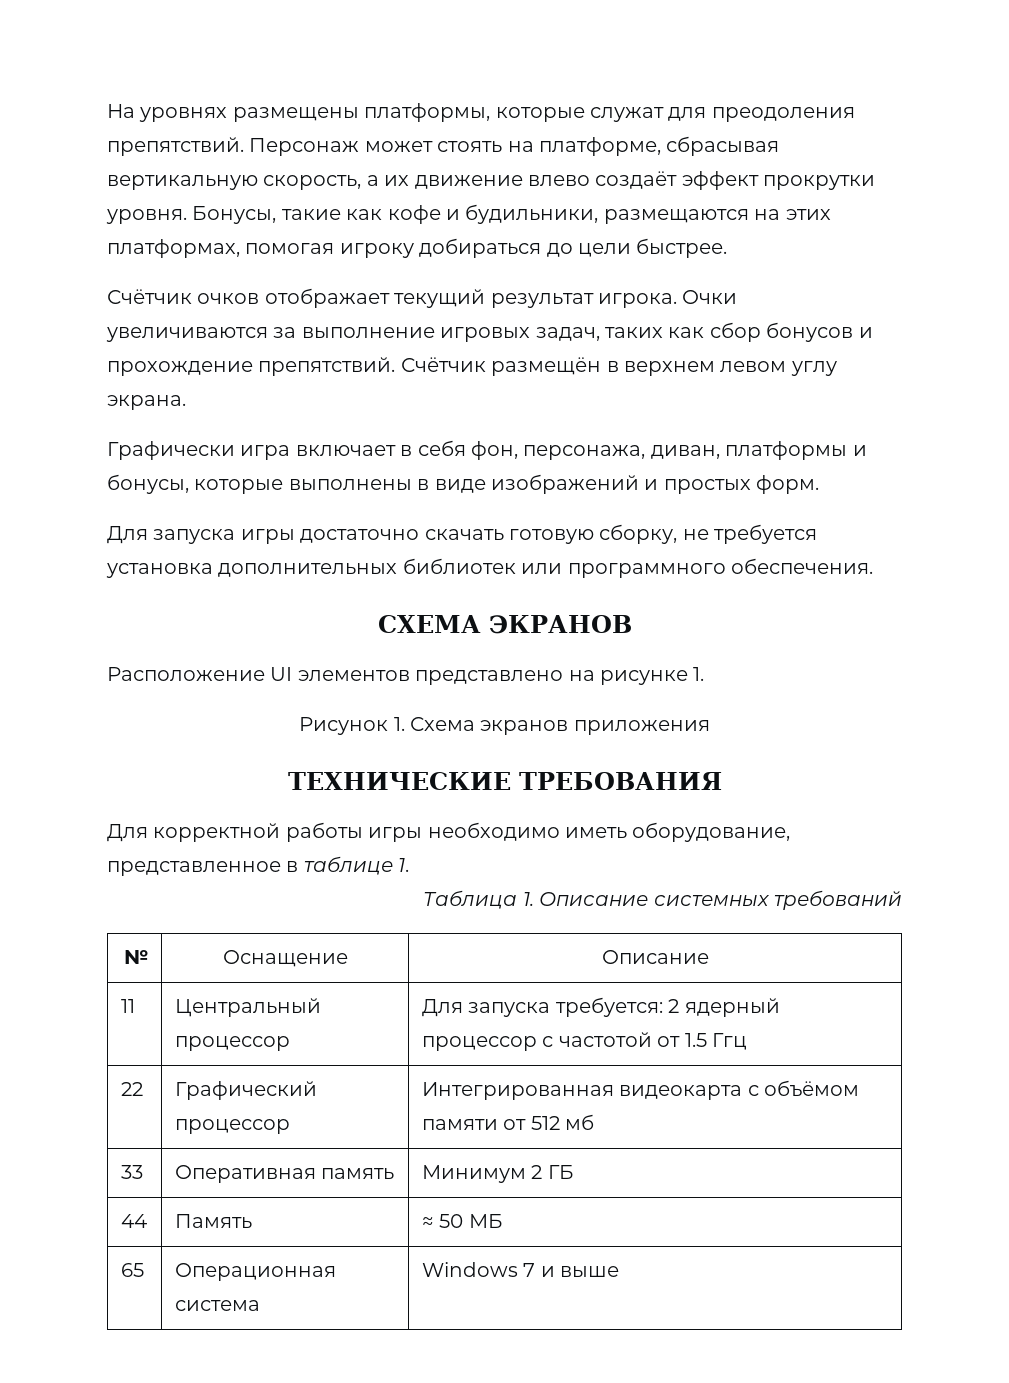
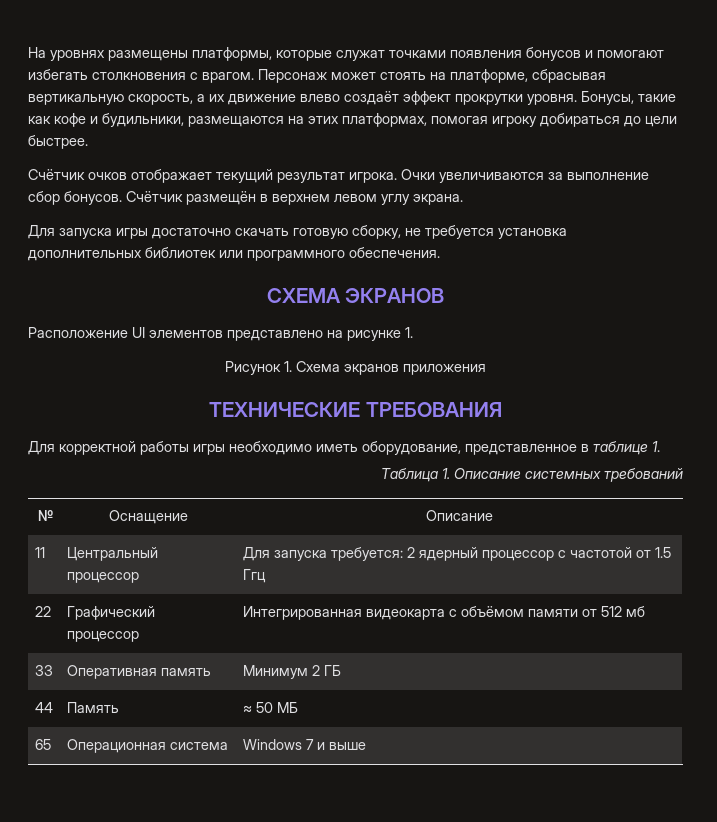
[668,107,855,122] [107,137,244,156] для преодоления препятствий. -> [389,47,664,61] [28,69,254,83] точками появления бонусов и помогают избегать столкновения с врагом.
[440,322,873,342] [107,357,396,376] игровых задач, таких как сбор бонусов и прохождение препятствий. -> [28,191,122,205] сбор бонусов.
[107,440,867,460] [107,474,820,494] // Графически игра включает в себя фон, персонажа, диван, платформы и бонусы, которые выполнены в виде изображений и простых форм. -> (463, 199) none

